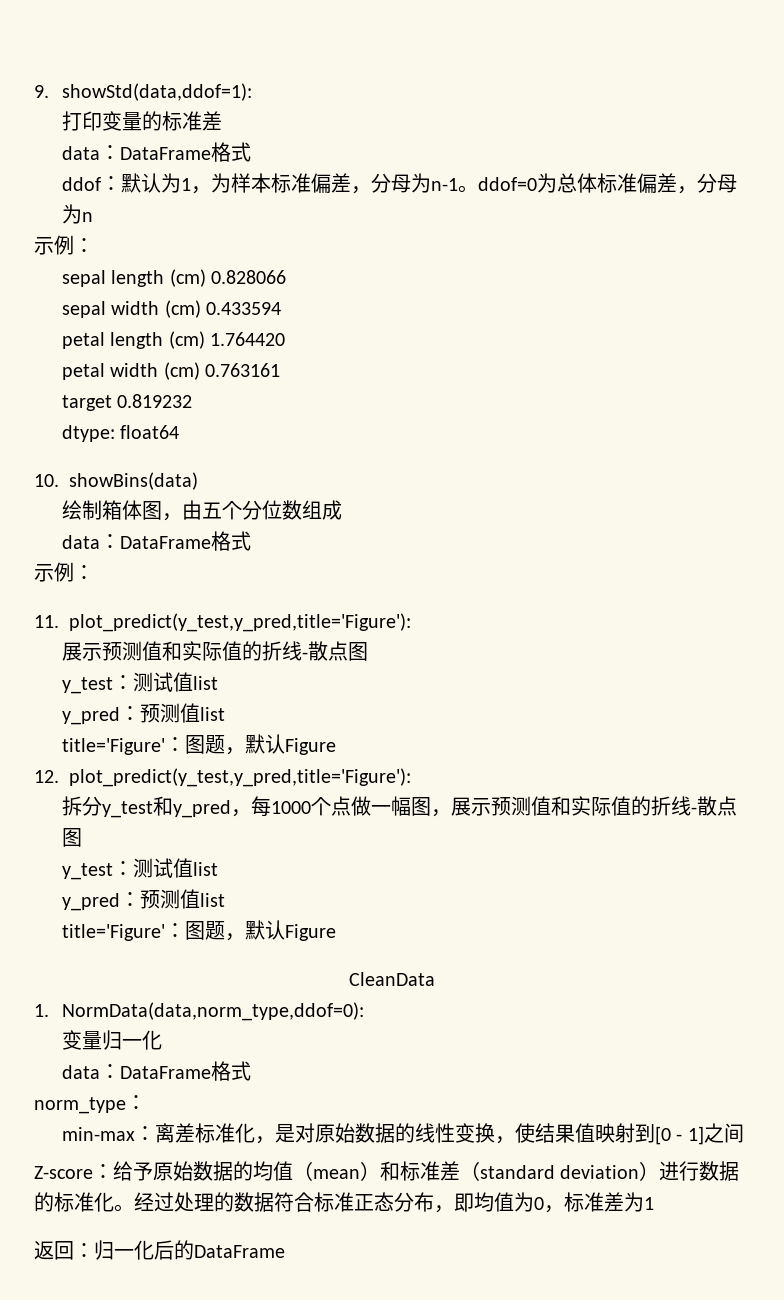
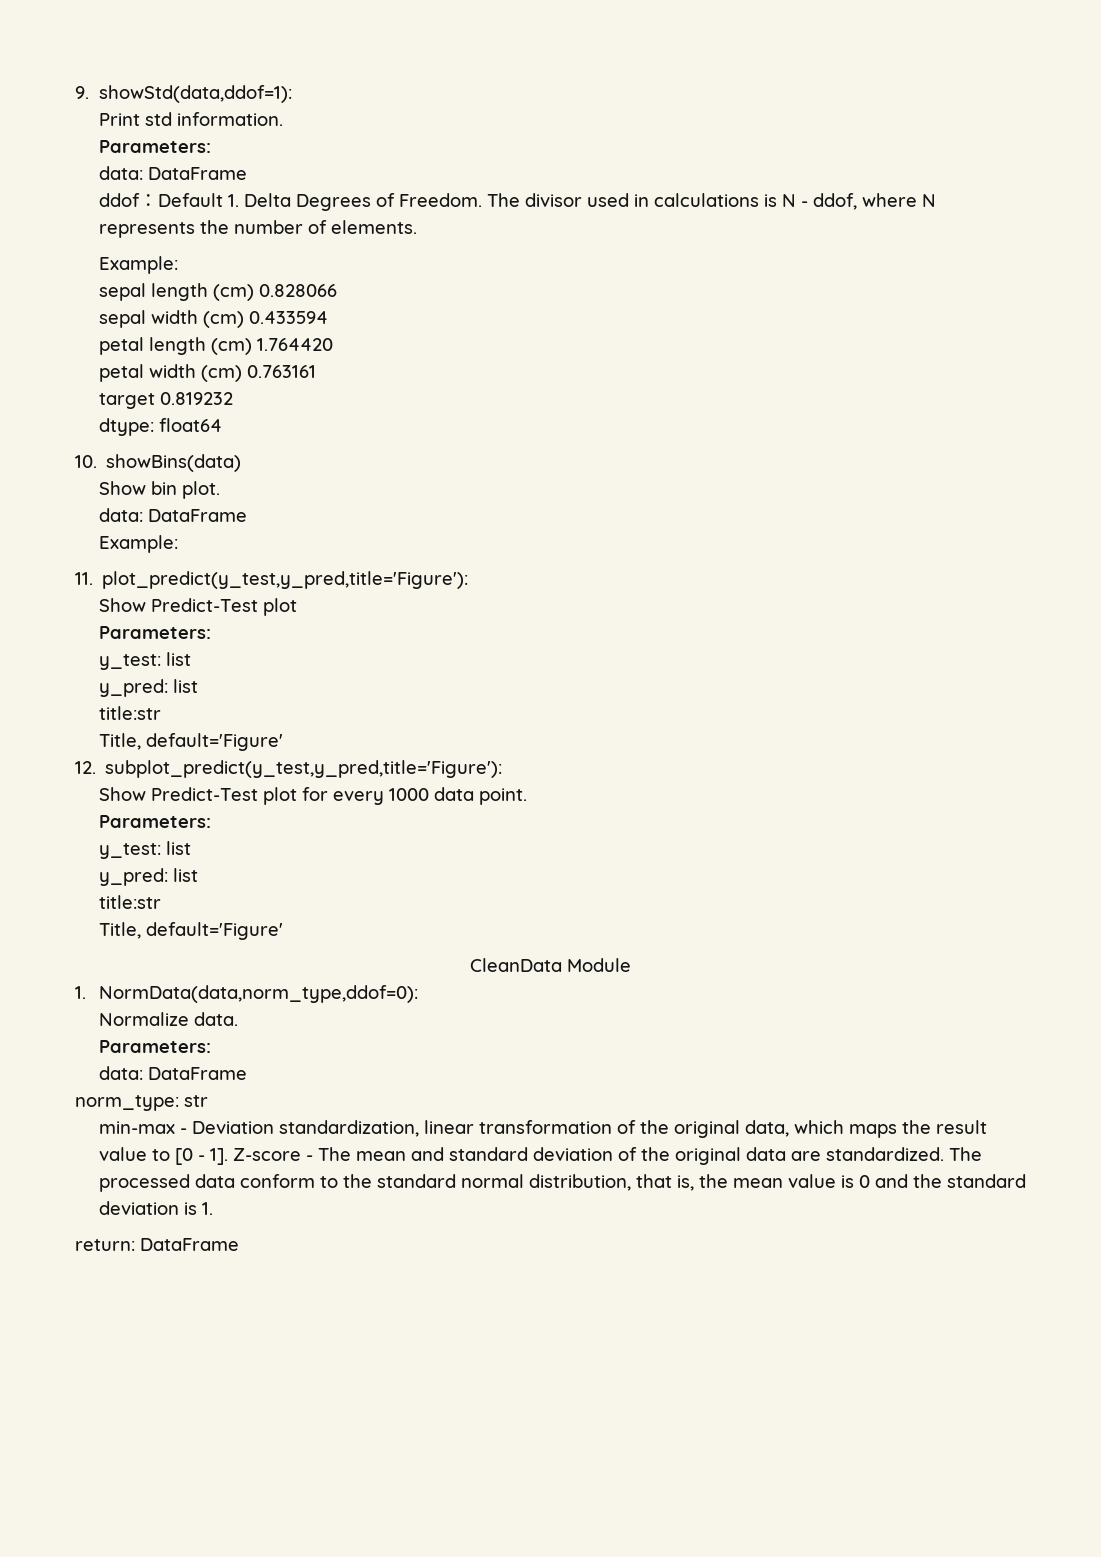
[61,111,222,131] [61,142,251,162] 打印变量的标准差 // data：DataFrame格式 -> [98,112,283,126] [98,140,211,153] [98,166,247,180] Print std information. // Parameters: // data: DataFrame
[120,173,737,194] [61,204,93,224] [34,235,94,255] 默认为1，为样本标准偏差，分母为n-1。ddof=0为总体标准偏差，分母为n // 示例： -> [157,193,936,211] [98,220,417,238] [98,256,178,274] Default 1. Delta Degrees of Freedom. The divisor used in calculations is N - ddof, where N represents the number of elements. // Example:
[61,500,342,521] [61,531,251,551] [34,562,94,582] 绘制箱体图，由五个分位数组成 // data：DataFrame格式 // 示例： -> [98,481,220,499] [98,508,247,522] [98,535,178,553] Show bin plot. // data: DataFrame // Example:
[61,641,368,661] [61,672,218,694] [61,703,225,725] [61,734,336,755] [34,768,411,787] [61,796,737,818] [61,828,82,847] [61,858,218,880] [61,889,225,911] [61,920,336,941] 展示预测值和实际值的折线-散点图 // y_test：测试值list // y_pred：预测值list // title='Figure'：图题，默认Figure // 12. plot_predict(y_test,y_pred,title='Figure'): // 拆分y_test和y_pred，每1000个点做一幅图，展示预测值和实际值的折线-散点图 // y_test：测试值list // y_pred：预测值list // title='Figure'：图题，默认Figure -> [98,598,297,616] [98,626,211,639] [98,652,191,670] [98,679,198,697] [98,706,161,720] [98,733,283,751] [75,760,503,778] [98,787,527,805] [98,815,211,828] [98,841,191,859] [98,868,198,886] [98,895,161,909] [98,922,283,940] Show Predict-Test plot // Parameters: // y_test: list // y_pred: list // title:str // Title, default='Figure' // 12. subplot_predict(y_test,y_pred,title='Figure'): // Show Predict-Test plot for every 1000 data point. // Parameters: // y_test: list // y_pred: list // title:str // Title, default='Figure'
(435, 979) none -> [567,958,631,972] Module
[61,1030,162,1050] [61,1061,251,1081] [34,1095,146,1114] 变量归一化 // data：DataFrame格式 // norm_type： -> [98,1012,238,1026] [98,1040,211,1053] [98,1066,247,1080] [75,1095,208,1111] Normalize data. // Parameters: // data: DataFrame // norm_type: str
[134,1123,744,1145] [34,1161,740,1181] [34,1192,654,1213] [34,1240,194,1260] ：离差标准化，是对原始数据的线性变换，使结果值映射到[0 - 1]之间 // Z-score：给予原始数据的均值（mean）和标准差（standard deviation）进行数据的标准化。经过处理的数据符合标准正态分布，即均值为0，标准差为1 // 返回：归一化后的 -> [179,1120,987,1138] [98,1147,982,1165] [98,1174,1026,1192] [98,1201,213,1215] [75,1239,135,1251] - Deviation standardization, linear transformation of the original data, which maps the result value to [0 - 1]. Z-score - The mean and standard deviation of the original data are standardized. The processed data conform to the standard normal distribution, that is, the mean value is 0 and the standard deviation is 1. // return:

